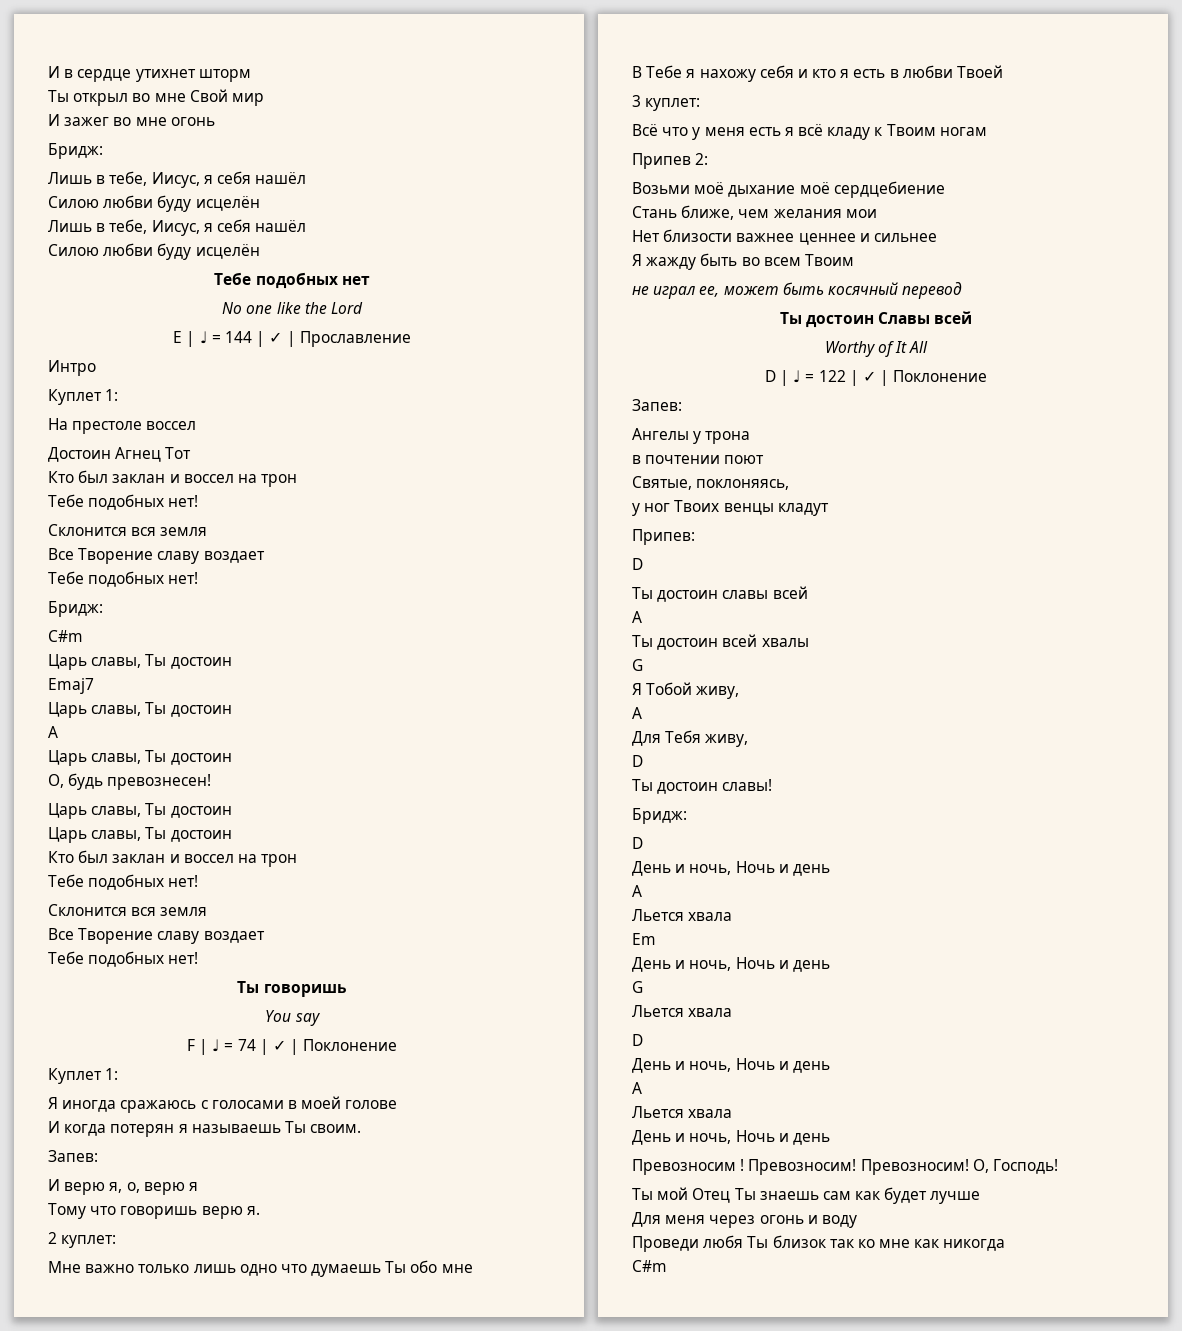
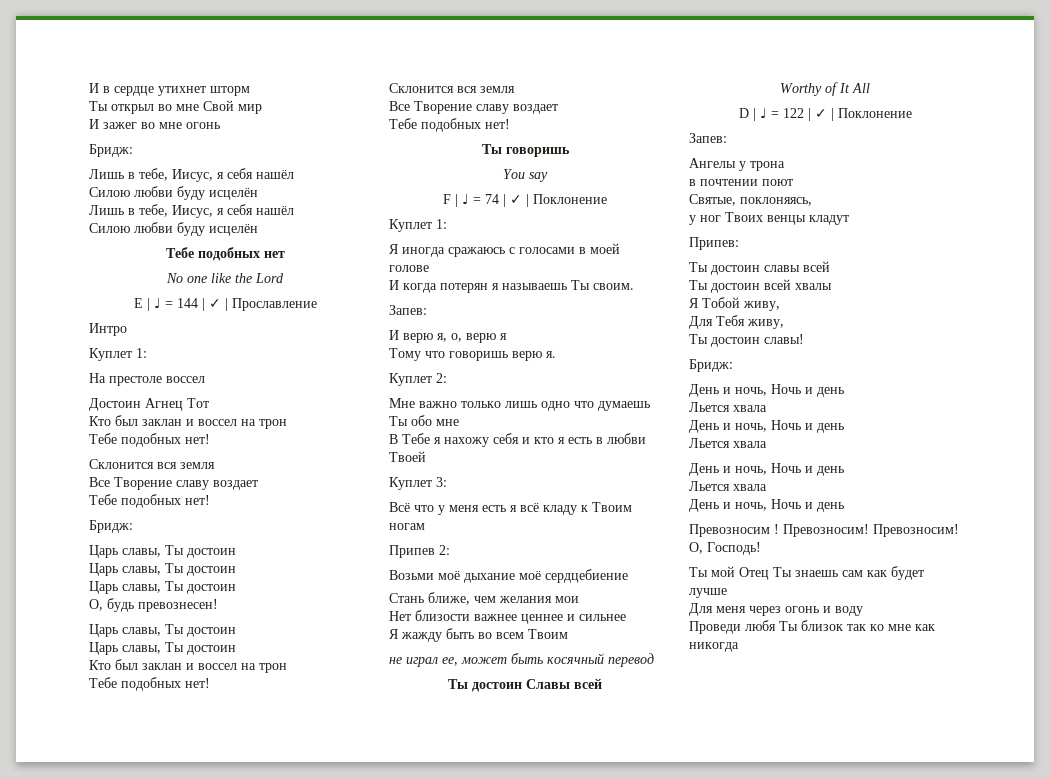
[48,630,83,642] [48,654,232,670] [48,678,94,694] [48,702,232,718] [48,726,58,738] C#m // Царь славы, Ты достоин // Emaj7 // Царь славы, Ты достоин // A -> [89,545,236,558] [89,563,236,576] Царь славы, Ты достоин // Царь славы, Ты достоин
[48,1232,117,1248] 2 куплет: -> [389,373,447,386] Куплет 2:
[632,95,701,111] 3 куплет: -> [389,477,447,490] Куплет 3:
[632,558,643,570] // D -> (739, 243) none
[632,611,642,623] // A -> (830, 266) none
[632,659,643,671] // G -> (832, 286) none
[632,707,642,719] // A -> (780, 306) none
[632,755,643,767] // D -> (784, 324) none
[632,837,643,849] [632,861,830,876] [632,885,642,897] [632,909,733,921] [632,933,656,945] [632,957,830,972] [632,981,643,993] [632,1005,733,1017] [632,1034,643,1046] [632,1058,830,1073] [632,1082,642,1094] // D // День и ночь, Ночь и день // A // Льется хвала // Em // День и ночь, Ночь и день // G // Льется хвала // D // День и ночь, Ночь и день // A -> [689,384,844,397] [689,402,767,412] [689,420,844,433] [689,438,767,448] [689,463,844,476] // День и ночь, Ночь и день // Льется хвала // День и ночь, Ночь и день // Льется хвала // День и ночь, Ночь и день
[632,1260,667,1272] // C#m -> (739, 647) none

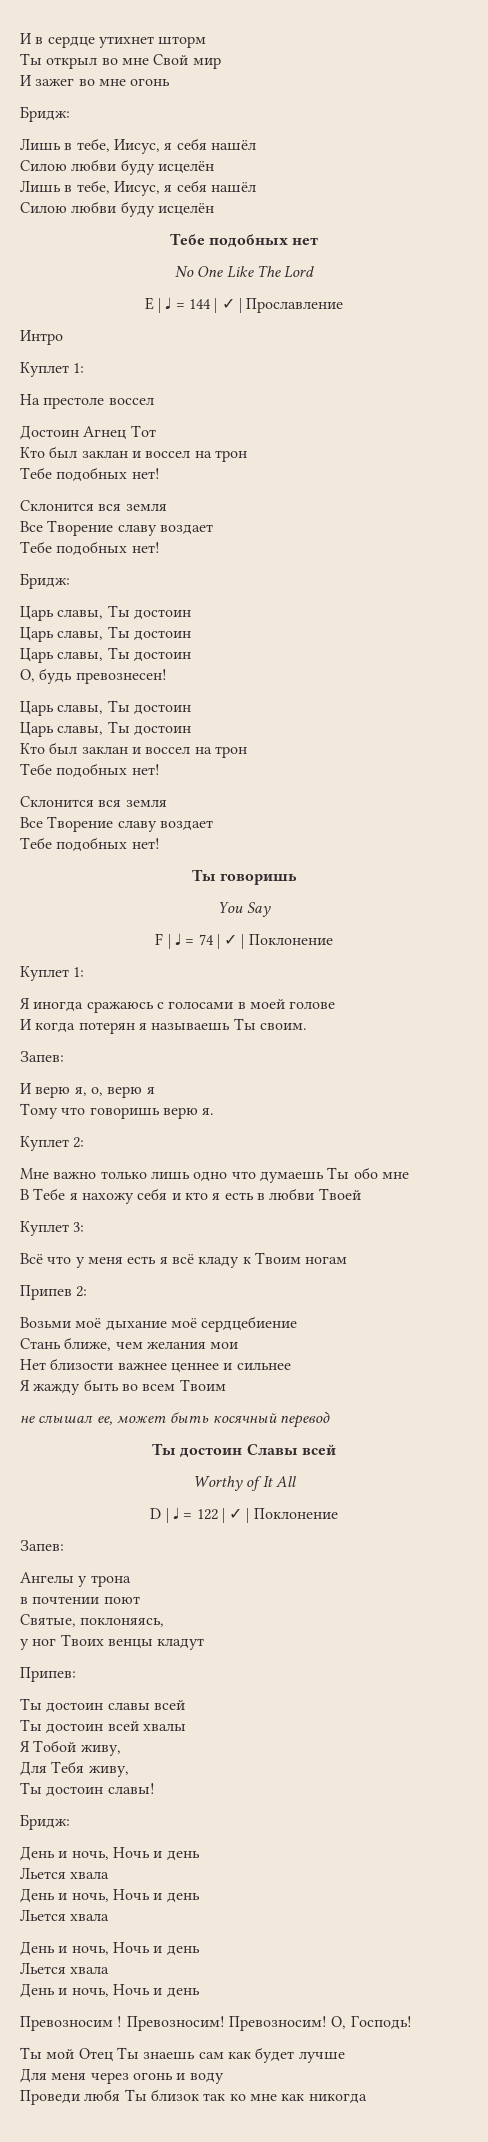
[187,273,252,283] one like the -> [197,265,281,278] One Like The
[529,172,548,182] say -> [246,902,271,917] Say
[406,657,438,667] играл -> [38,1415,94,1424] слышал

